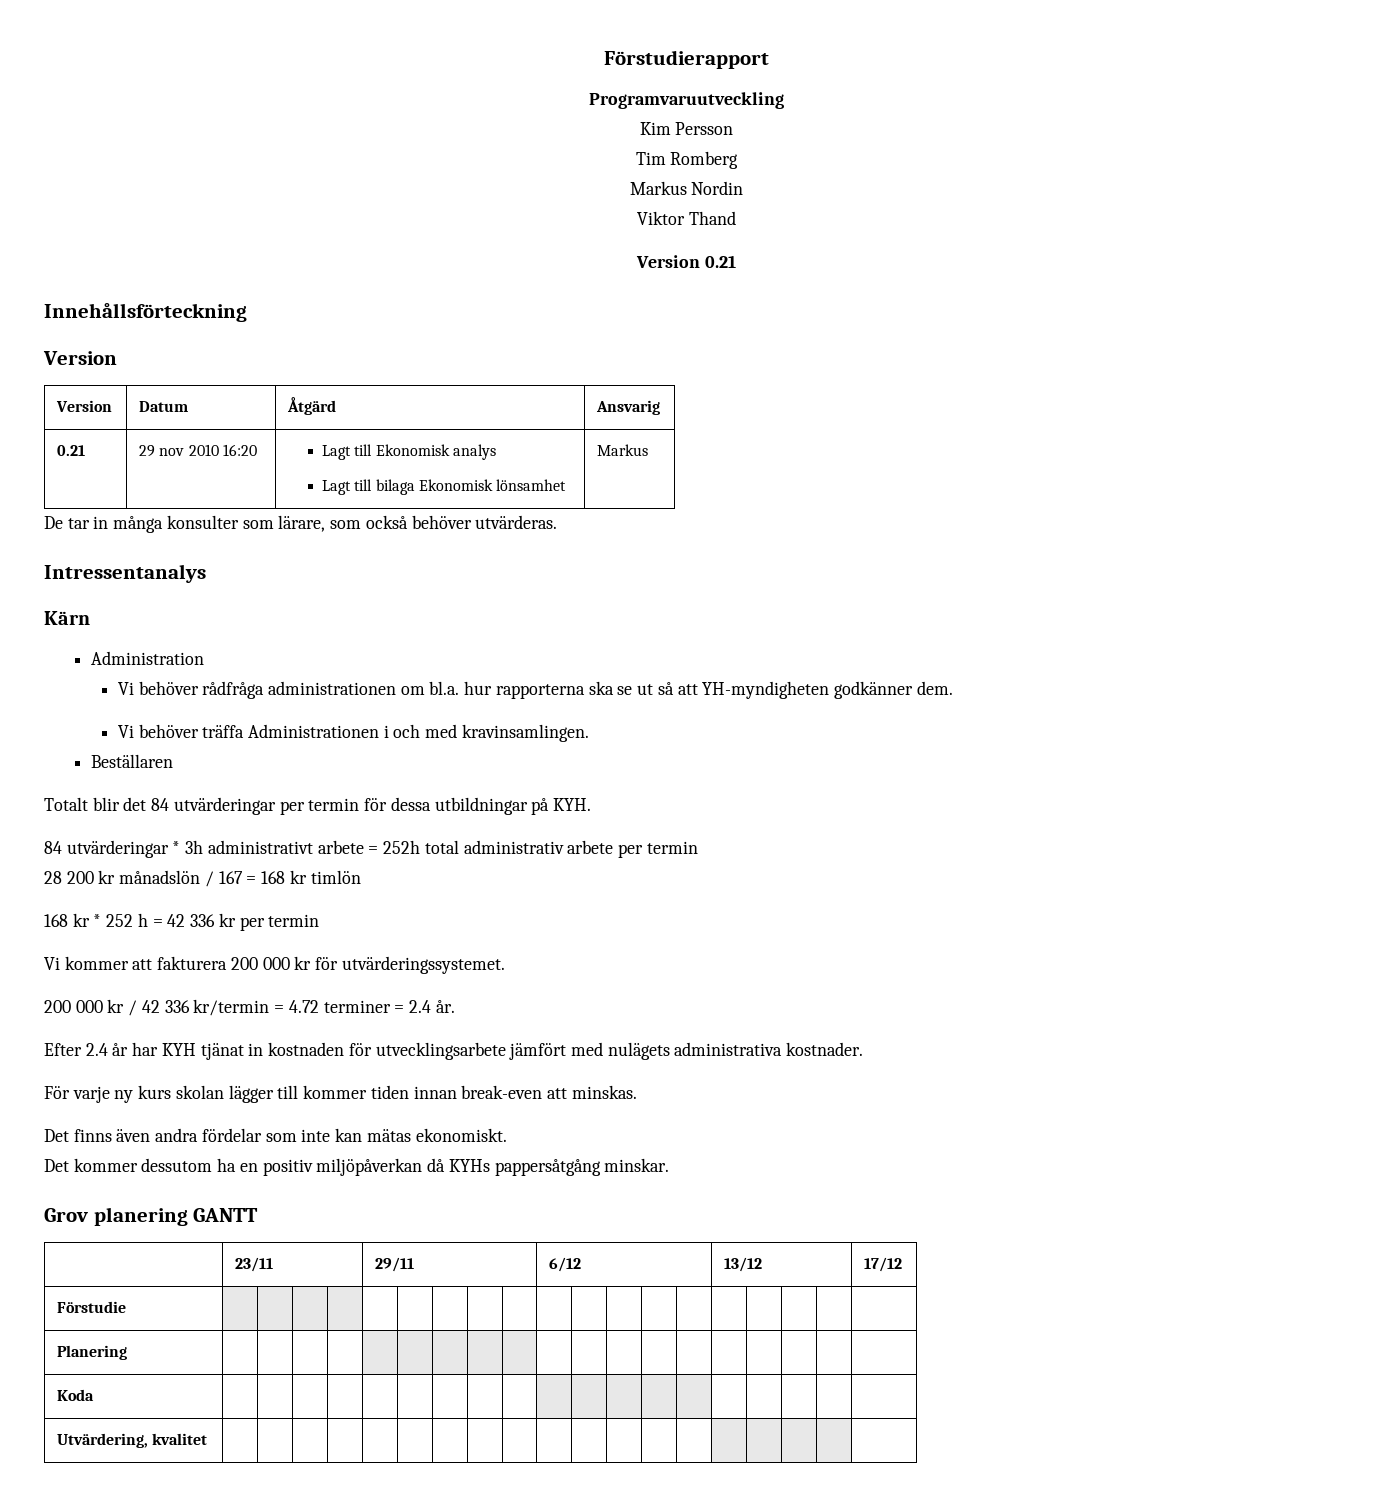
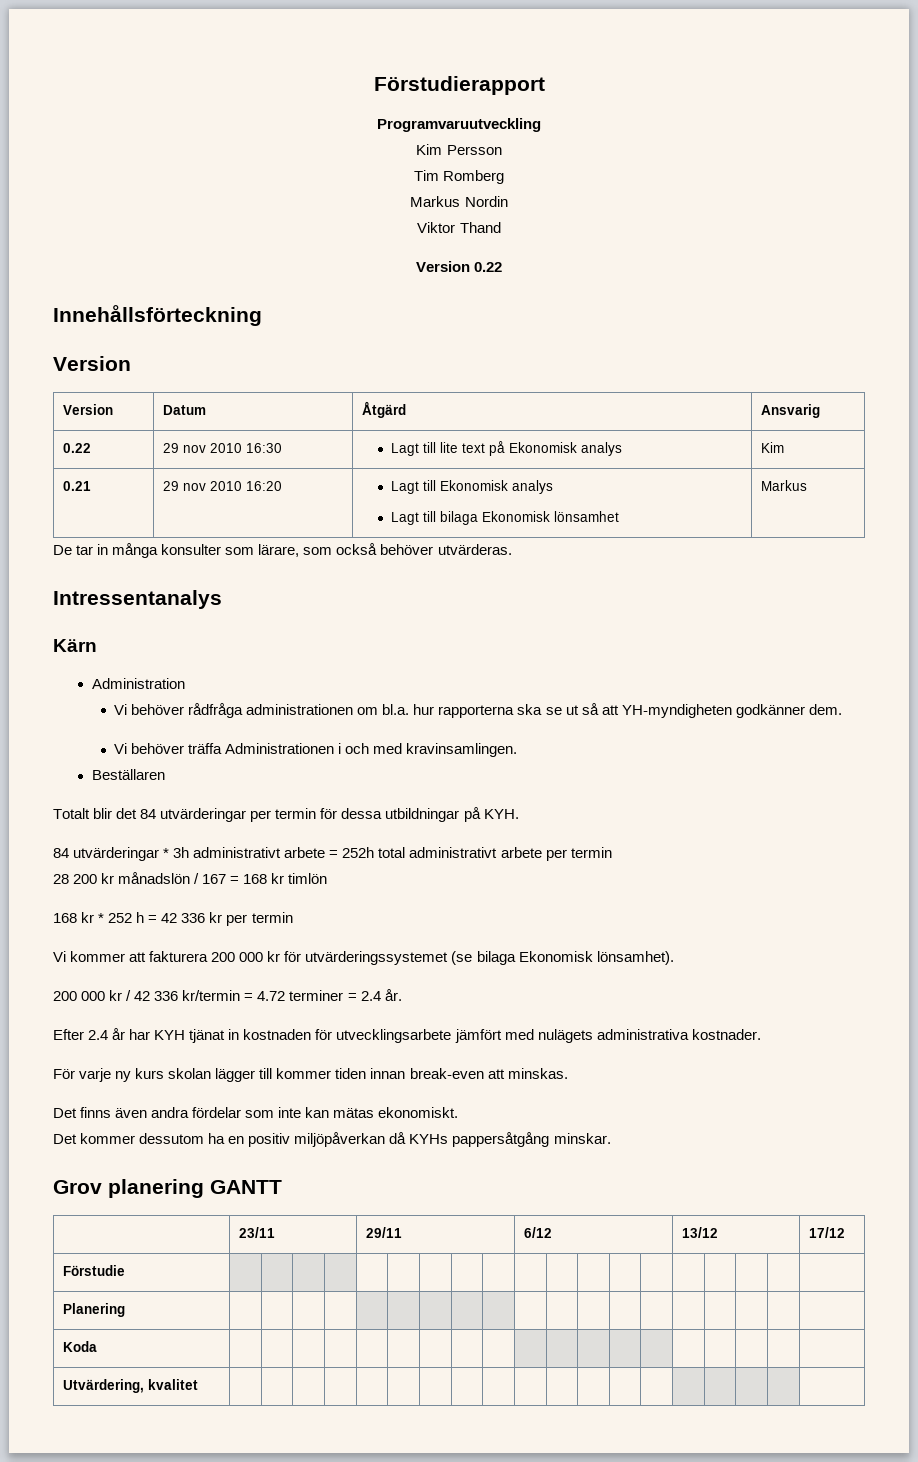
[704,255,736,268] 0.21 -> [474,262,503,272] 0.22
(661, 407) none -> [63,443,92,453] [163,443,283,453] [390,441,622,456] [761,442,785,453] // 0.22 | 29 nov 2010 16:30 | Lagt till lite text på Ekonomisk analys | Kim
[463,840,564,854] administrativ -> [409,847,498,858] administrativt
[341,956,505,974] utvärderingssystemet. -> [305,951,674,965] utvärderingssystemet (se bilaga Ekonomisk lönsamhet).

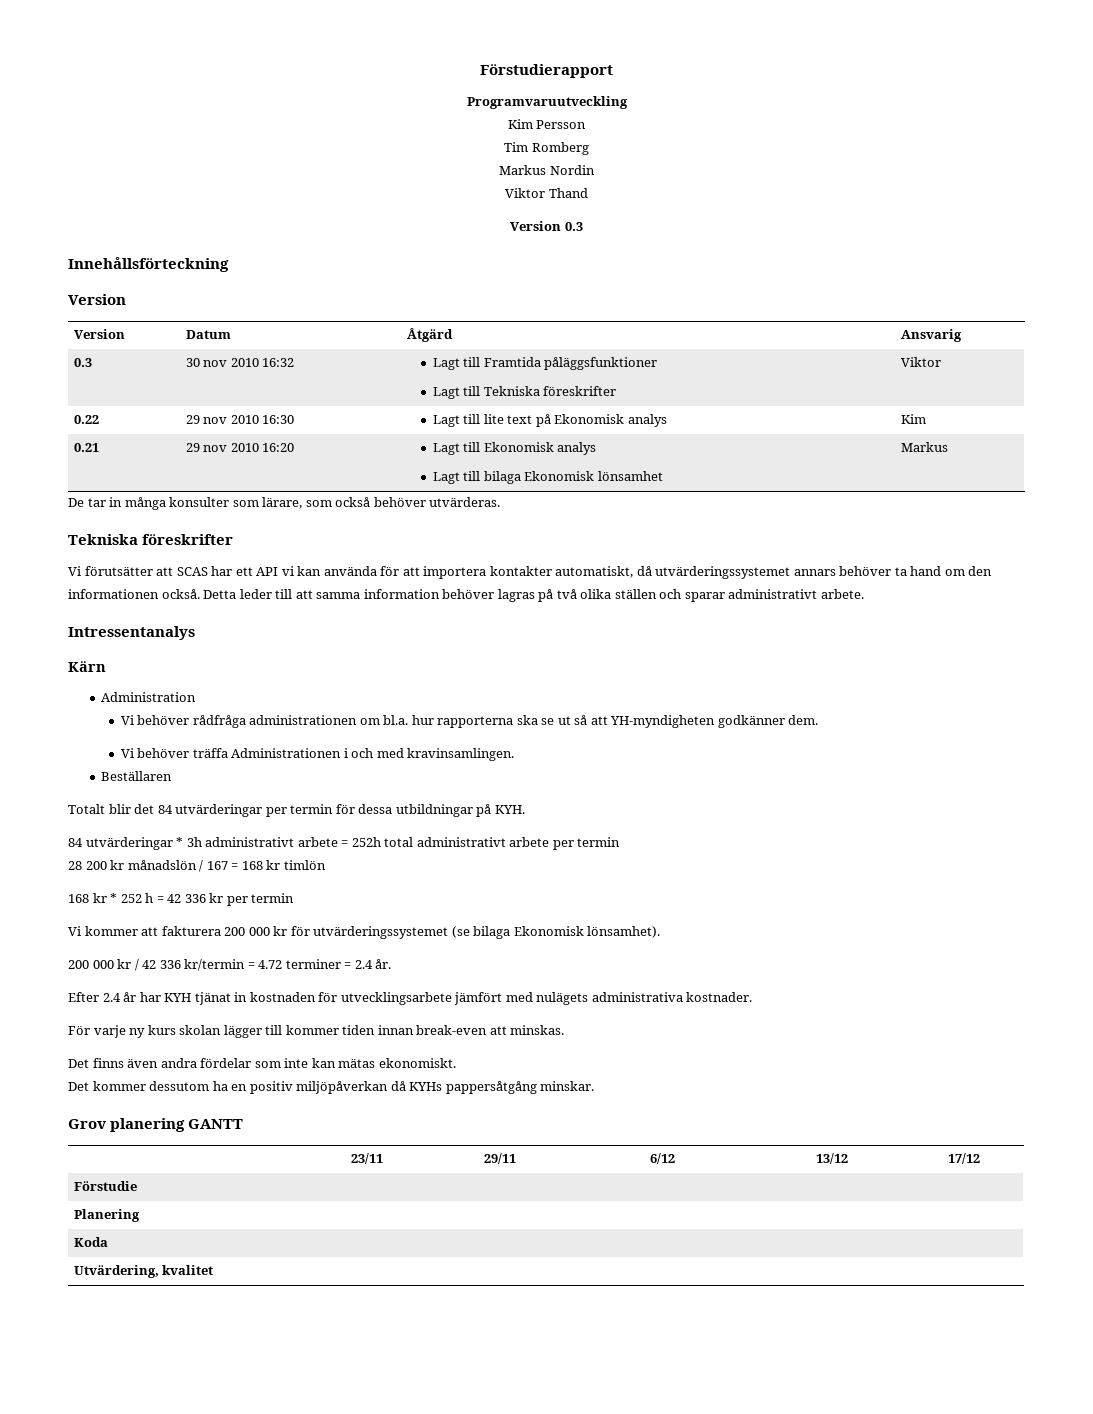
[474,262,503,272] 0.22 -> [564,222,583,231] 0.3
(821, 411) none -> [73,358,92,367] [185,358,295,367] [432,357,658,370] [432,386,617,399] [900,357,941,367] // 0.3 | 30 nov 2010 16:32 | Lagt till Framtida påläggsfunktioner // Lagt till Tekniska föreskrifter | Viktor
(512, 549) none -> [68,534,234,545] [68,566,993,579] [68,589,864,602] // Tekniska föreskrifter // Vi förutsätter att SCAS har ett API vi kan använda för att importera kontakter automatiskt, då utvärderingssystemet annars behöver ta hand om den informationen också. Detta leder till att samma information behöver lagras på två olika ställen och sparar administrativt arbete.

